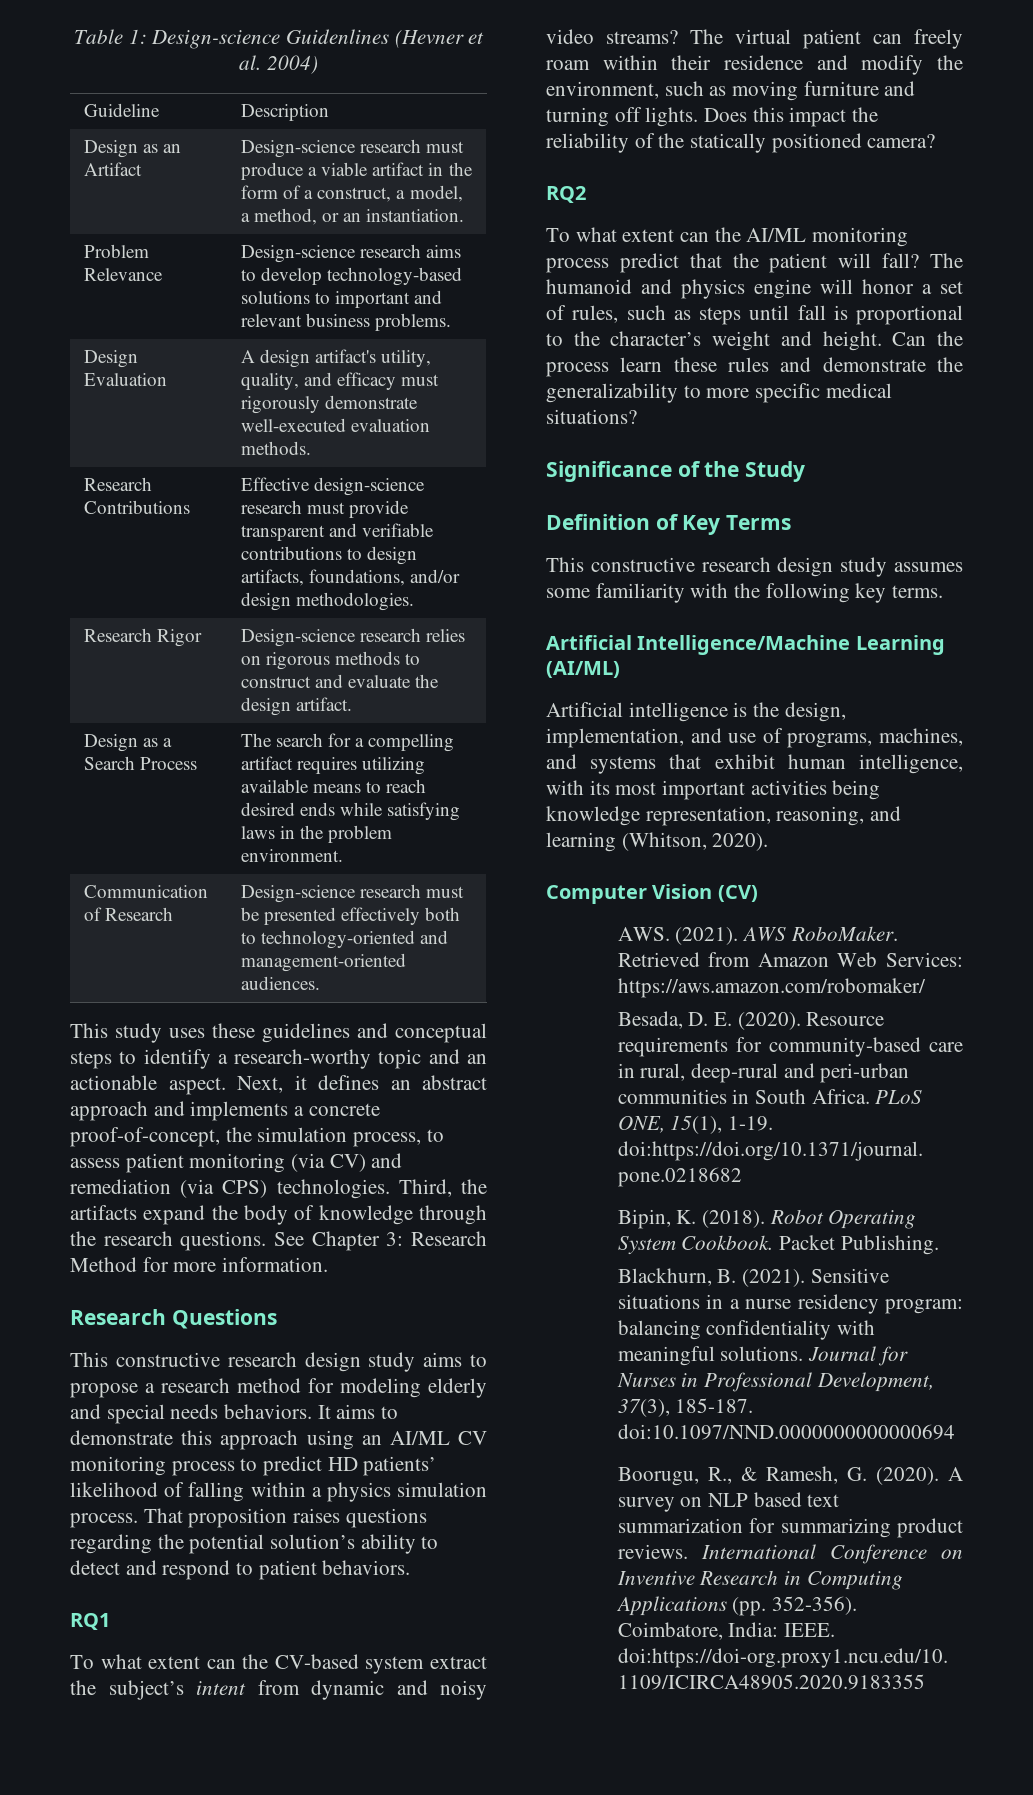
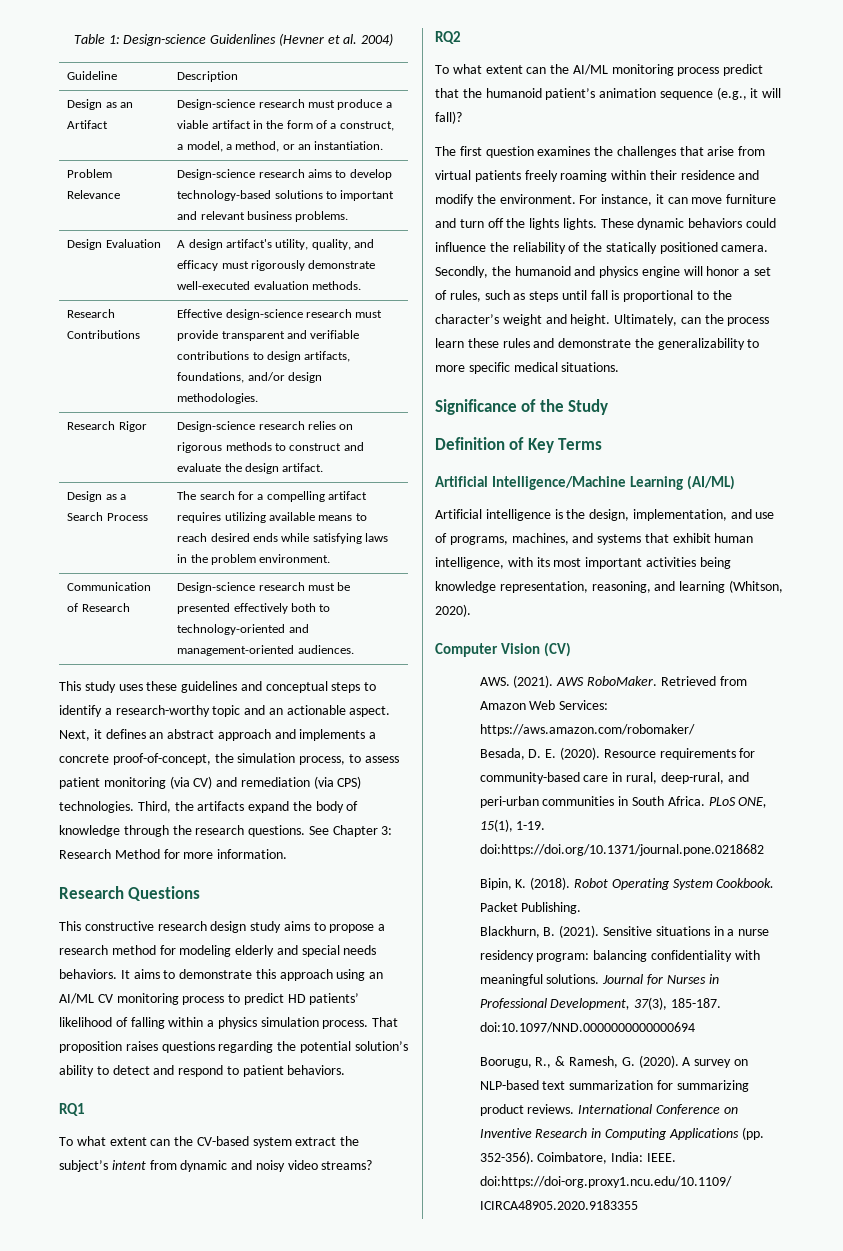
[690,29,963,49] [546,55,963,75] [546,81,916,101] [546,107,879,127] [546,133,936,153] The virtual patient can freely roam within their residence and modify the environment, such as moving furniture and turning off lights. Does this impact the reliability of the statically positioned camera? -> (373, 1165) none
[769,253,963,273] patient will fall? The -> [485,87,782,100] [435,111,462,124] [435,146,766,158] [435,170,760,182] [435,194,777,206] [435,218,777,230] [435,242,769,254] [435,266,511,278] humanoid patient’s animation sequence (e.g., it will fall)? // The first question examines the challenges that arise from virtual patients freely roaming within their residence and modify the environment. For instance, it can move furniture and turn off the lights lights. These dynamic behaviors could influence the reliability of the statically positioned camera. Secondly, the
[892,332,927,346] Can -> [614,314,701,326] Ultimately, can
[546,409,637,424] situations? -> [561,362,620,372] situations.
[546,557,963,577] [546,583,944,603] // This constructive research design study assumes some familiarity with the following key terms. -> (603, 444) none
[690,1063,778,1083] deep-rural -> [660,772,724,784] deep-rural,
[707,1492,802,1507] NLP based -> [479,1080,539,1090] NLP-based

